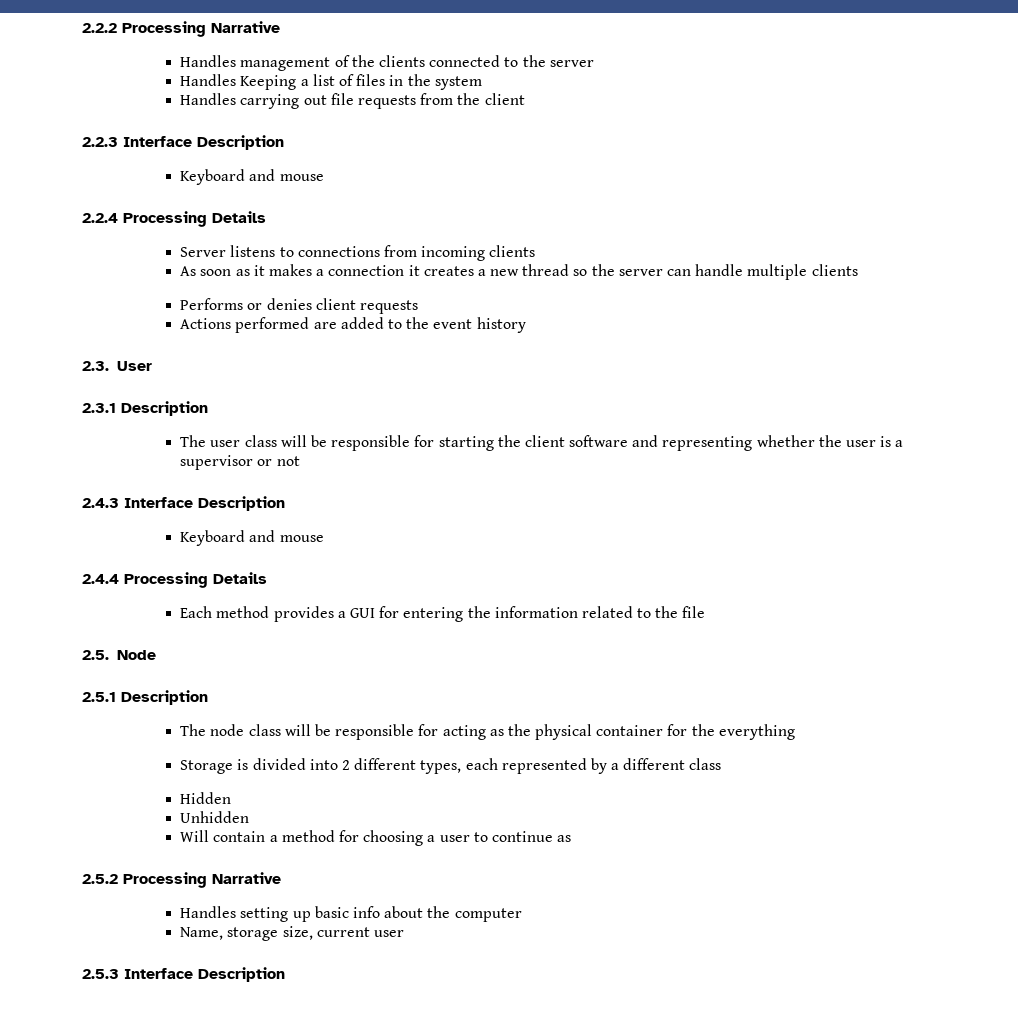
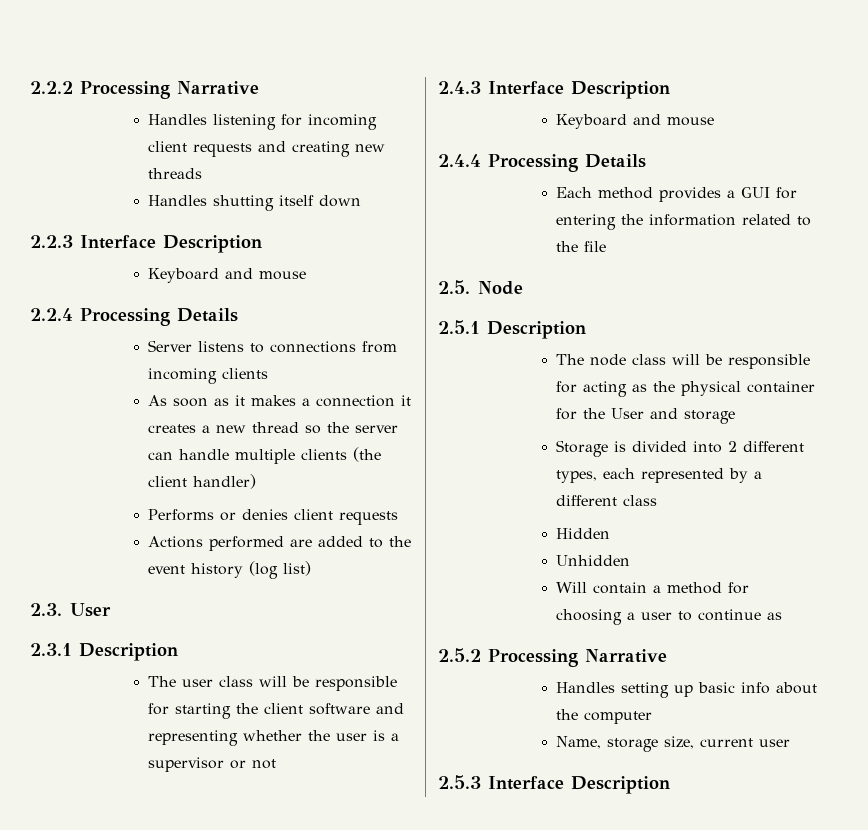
[240,55,594,71] [180,74,482,90] [180,93,525,109] management of the clients connected to the server // Handles Keeping a list of files in the system // Handles carrying out file requests from the client -> [213,114,378,130] [148,141,386,157] [148,168,203,179] [148,195,362,211] listening for incoming client requests and creating new threads // Handles shutting itself down
(858, 270) none -> [353,447,382,462] [148,474,257,489] (the client handler)
(526, 325) none -> [249,561,312,579] (log list)
[718,724,795,740] everything -> [611,408,736,424] User and storage

